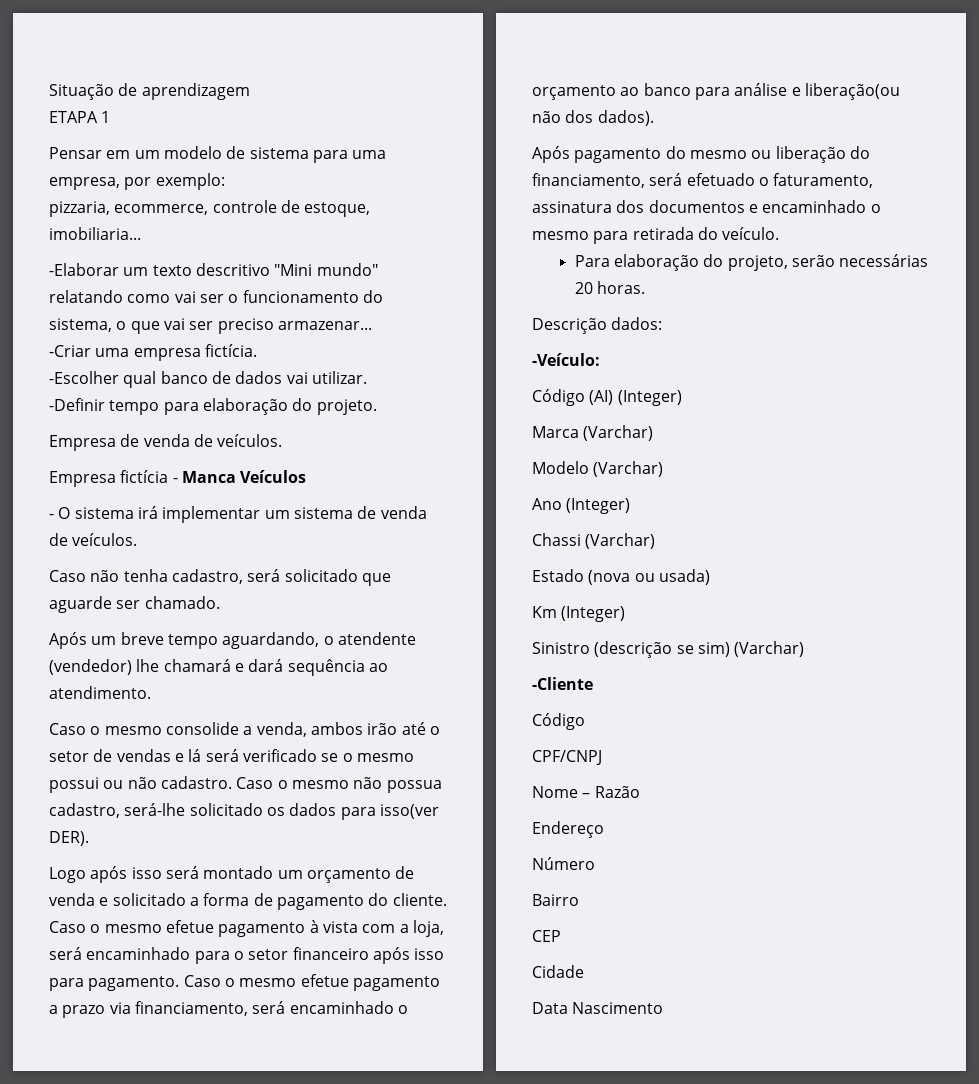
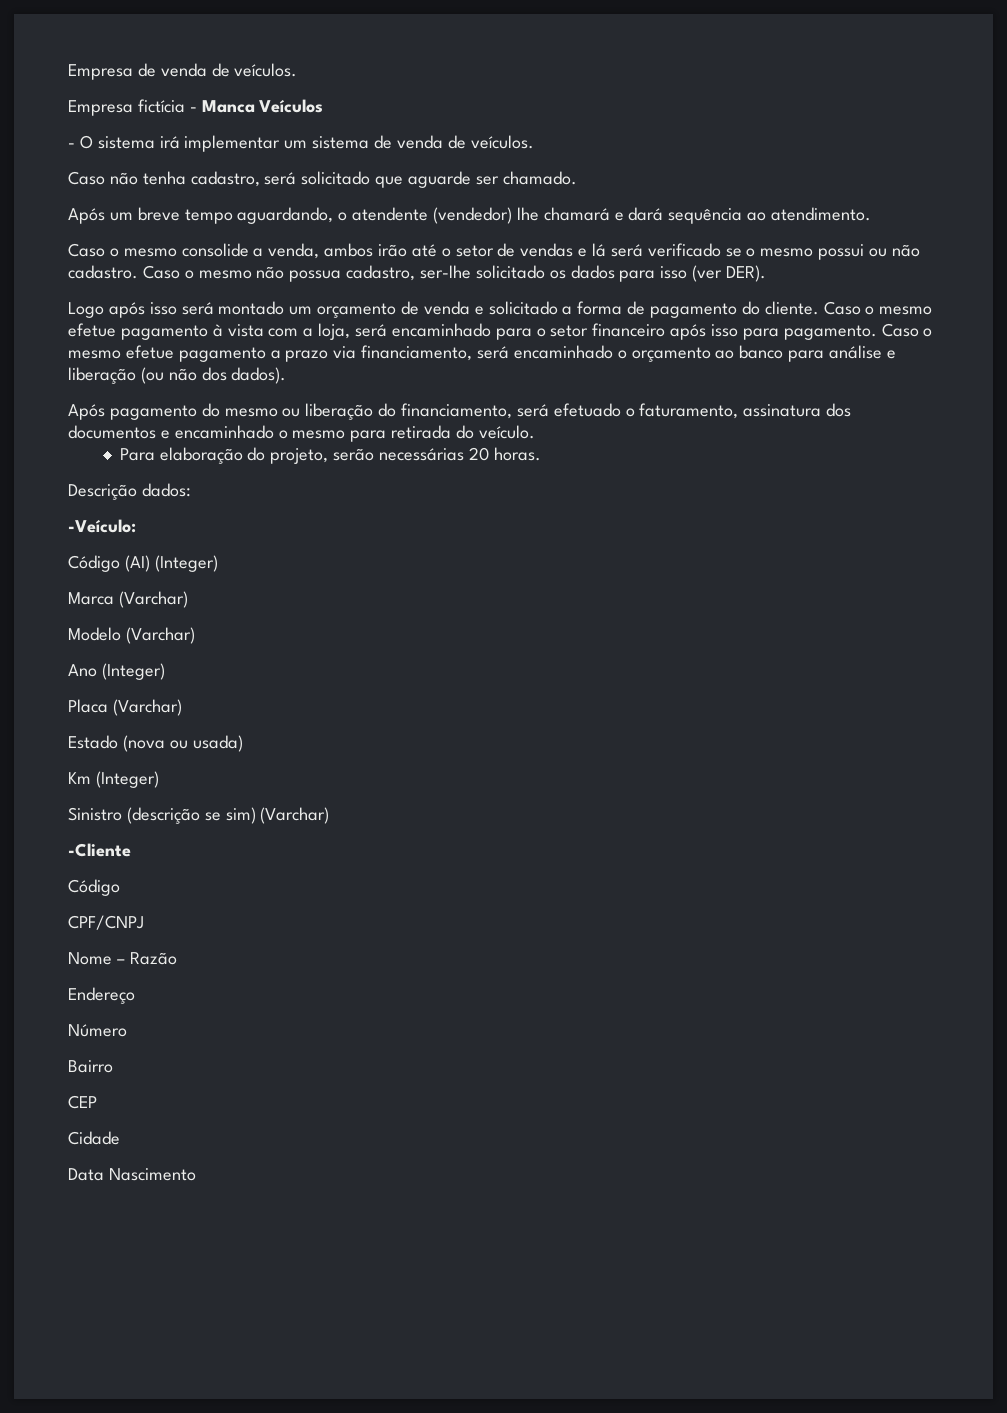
[49,83,250,100] [49,111,111,123] [49,146,387,163] [49,173,225,190] [49,200,371,217] [49,227,141,240] [49,263,378,276] [49,290,383,303] [49,318,372,334] [49,344,257,361] [49,371,367,388] [49,398,377,415] Situação de aprendizagem // ETAPA 1 // Pensar em um modelo de sistema para uma empresa, por exemplo: // pizzaria, ecommerce, controle de estoque, imobiliaria... // -Elaborar um texto descritivo "Mini mundo" relatando como vai ser o funcionamento do sistema, o que vai ser preciso armazenar... // -Criar uma empresa fictícia. // -Escolher qual banco de dados vai utilizar. // -Definir tempo para elaboração do projeto. // -> (68, 72) none
[124,803,186,816] será-lhe -> [420,265,472,279] ser-lhe
[379,804,439,819] isso(ver -> [660,265,723,282] isso (ver
[804,83,900,100] liberação(ou -> [68,367,164,384] liberação (ou
[532,533,581,546] Chassi -> [68,699,108,713] Placa

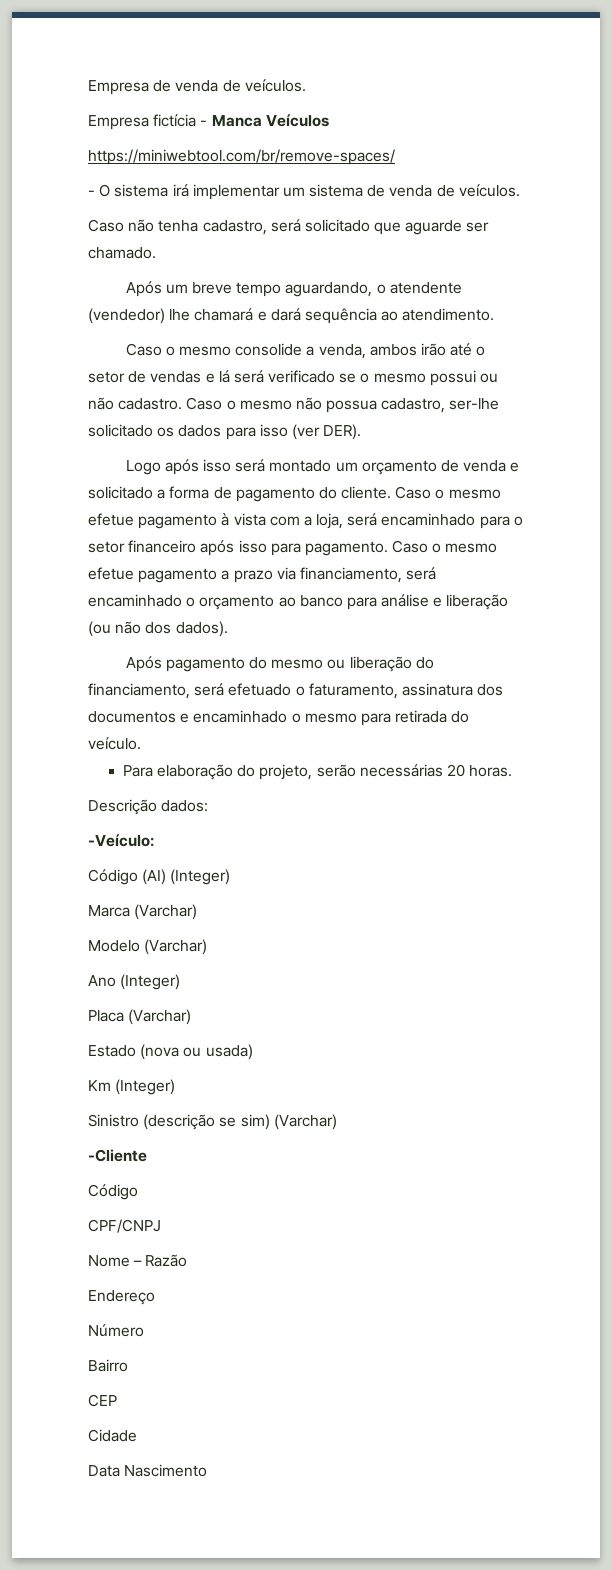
(324, 106) none -> [88,149,395,165] // https://miniwebtool.com/br/remove-spaces/

